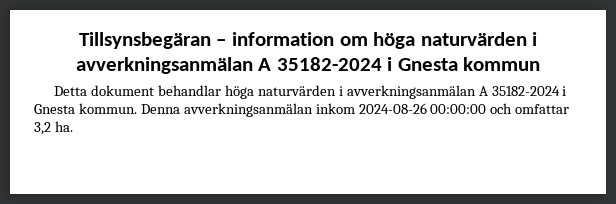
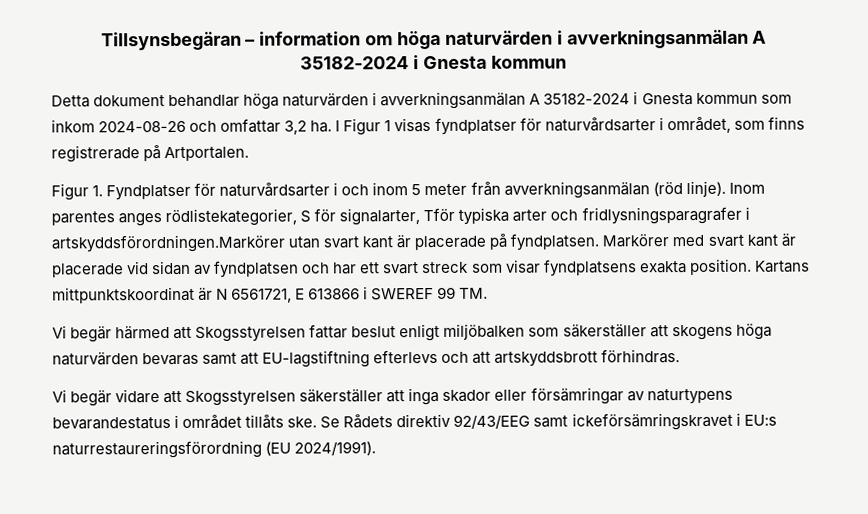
[78,103,313,117] kommun. Denna avverkningsanmälan -> [695,92,792,104] kommun som
[430,104,487,114] 00:00:00 -> (187, 126) none
(73, 126) none -> [335,116,805,136] [51,145,250,163] [51,180,765,201] [51,206,750,227] [51,233,796,253] [52,258,810,278] [52,286,489,304] [52,323,772,343] [52,349,681,368] [52,387,733,407] [52,412,777,431] [52,440,377,459] I Figur 1 visas fyndplatser för naturvårdsarter i området, som finns registrerade på Artportalen. // Figur 1. Fyndplatser för naturvårdsarter i och inom 5 meter från avverkningsanmälan (röd linje). Inom parentes anges rödlistekategorier, S för signalarter, Tför typiska arter och fridlysningsparagrafer i artskyddsförordningen.Markörer utan svart kant är placerade på fyndplatsen. Markörer med svart kant är placerade vid sidan av fyndplatsen och har ett svart streck som visar fyndplatsens exakta position. Kartans mittpunktskoordinat är N 6561721, E 613866 i SWEREF 99 TM. // Vi begär härmed att Skogsstyrelsen fattar beslut enligt miljöbalken som säkerställer att skogens höga naturvärden bevaras samt att EU-lagstiftning efterlevs och att artskyddsbrott förhindras. // Vi begär vidare att Skogsstyrelsen säkerställer att inga skador eller försämringar av naturtypens bevarandestatus i området tillåts ske. Se Rådets direktiv 92/43/EEG samt ickeförsämringskravet i EU:s naturrestaureringsförordning (EU 2024/1991).

